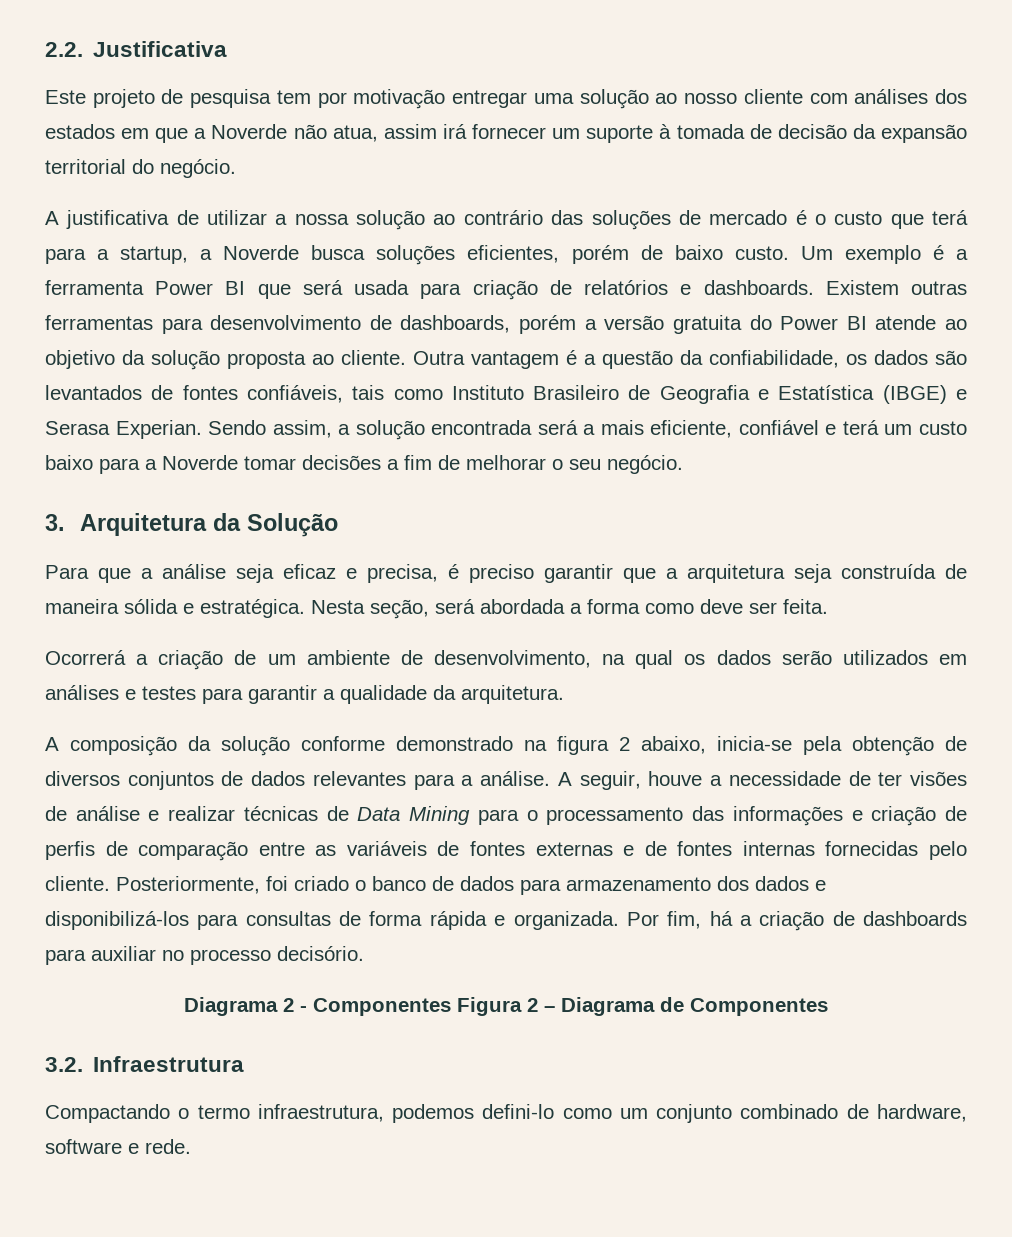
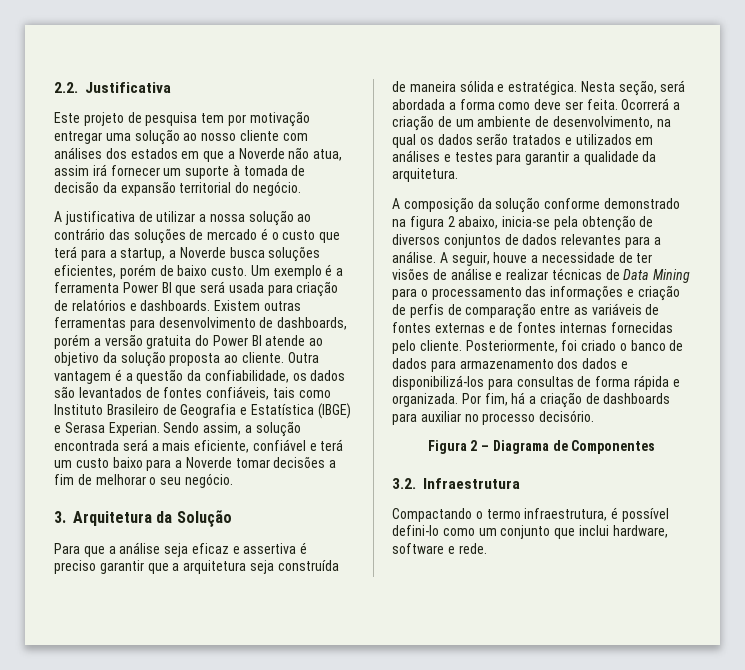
[367,564,438,583] precisa, -> [243,543,297,554] assertiva
(828, 606) // -> (618, 104) none
(832, 657) none -> [512,134,572,145] tratados e
[184,997,451,1016] Diagrama 2 - Componentes -> (595, 416) none
[392,1104,475,1123] podemos -> [611,507,669,522] é possível
[740,1104,869,1119] combinado de -> [554,525,609,539] que inclui

